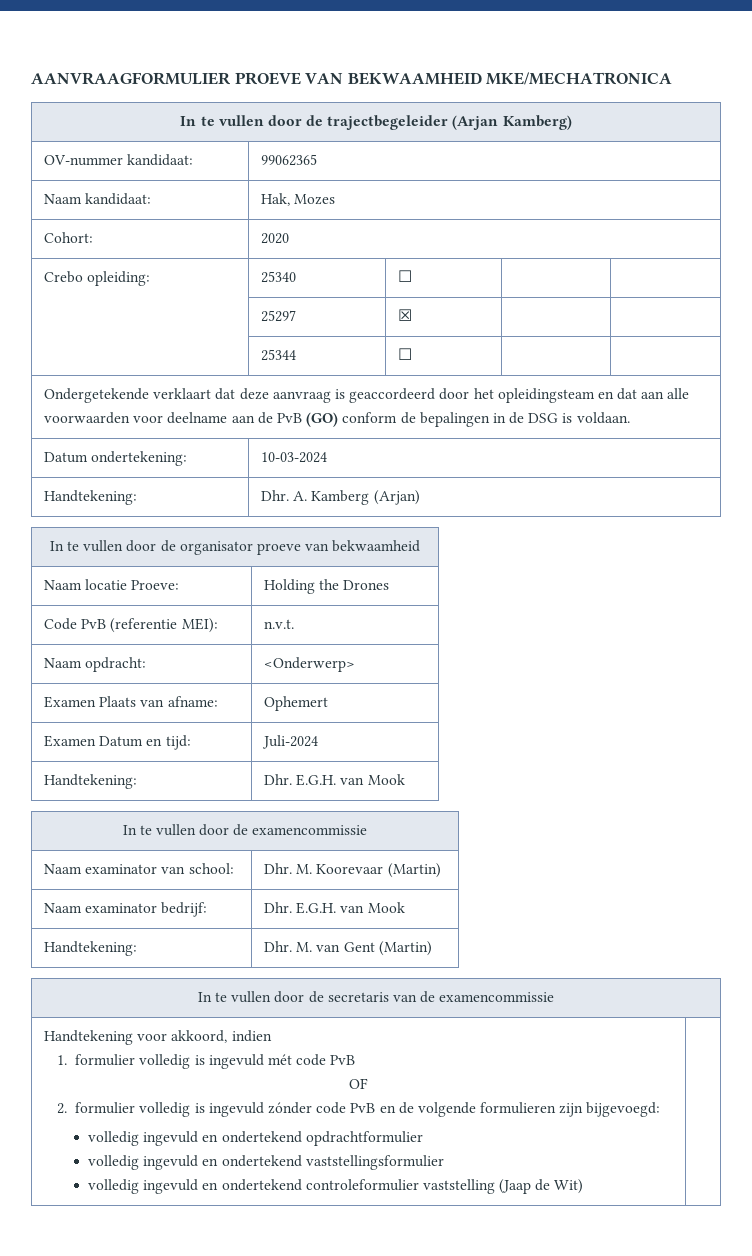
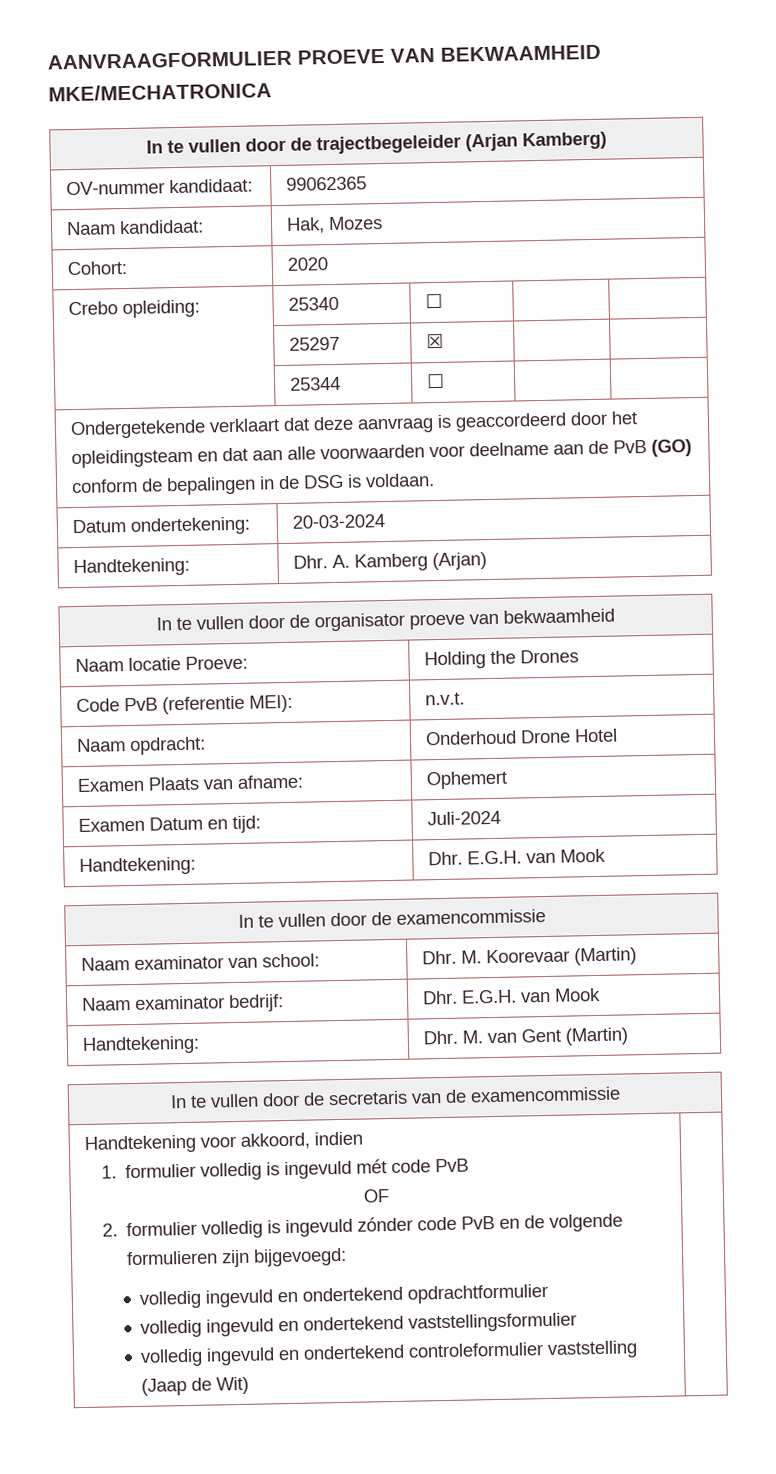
[261,452,328,463] 10-03-2024 -> [291,514,385,529] 20-03-2024
[264,657,356,672] <Onderwerp> -> [424,728,618,746] Onderhoud Drone Hotel

